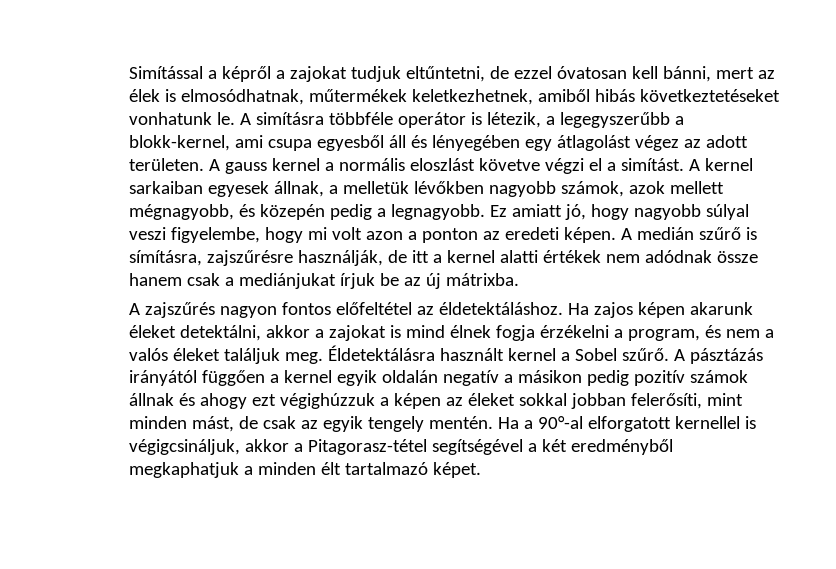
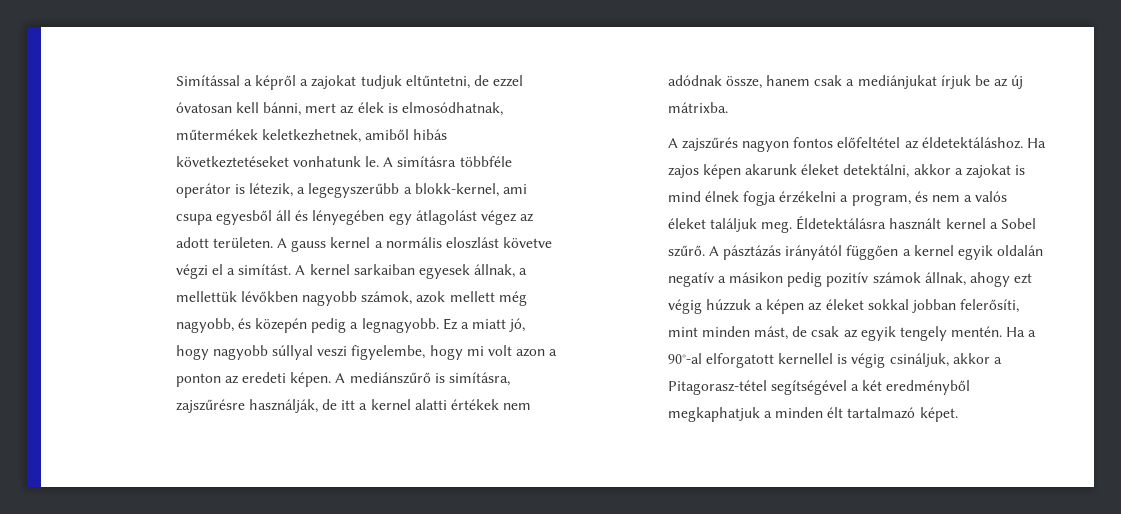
[343,181,410,194] melletük -> [175,291,237,302] mellettük
[129,204,235,220] mégnagyobb, -> [498,291,527,306] [175,318,234,333] még nagyobb,
[512,204,563,217] amiatt -> [460,319,507,329] a miatt
[706,204,750,220] súlyal -> [272,345,314,360] súllyal
[637,227,758,240] [129,250,203,266] medián szűrő is símításra, -> [349,372,510,386] mediánszűrő is simításra,
[717,251,759,263] össze -> [725,76,762,89] össze,
[129,393,376,409] állnak és ahogy ezt végighúzzuk -> [924,272,1033,287] [667,299,751,314] állnak, ahogy ezt végig húzzuk
[129,439,241,455] végigcsináljuk, -> [851,353,949,368] végig csináljuk,

